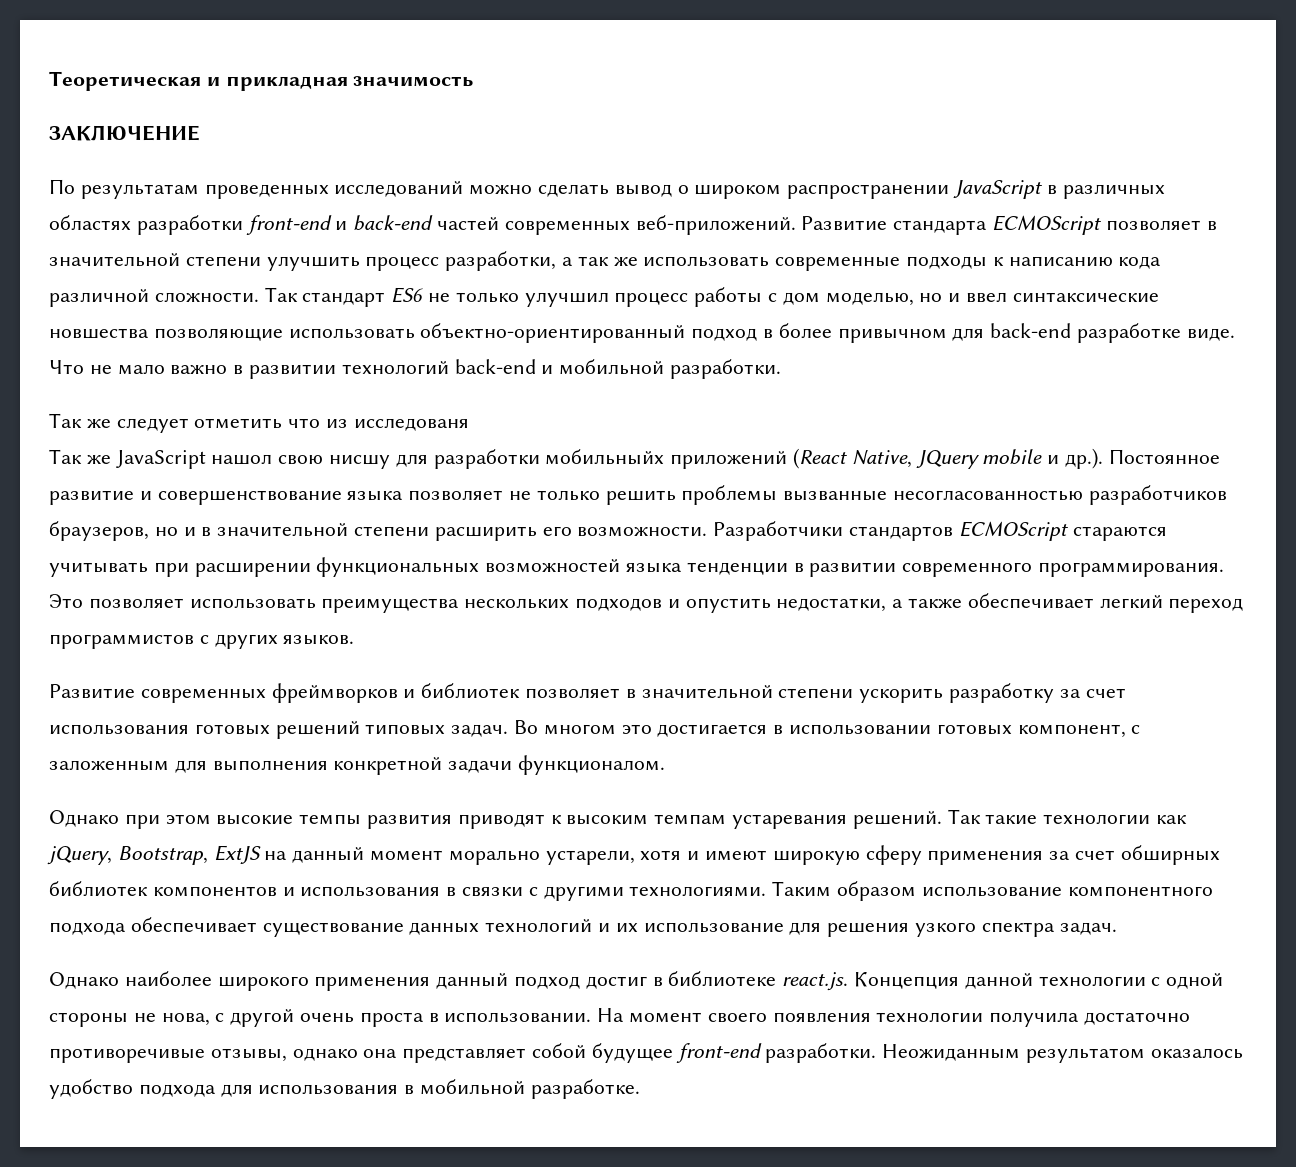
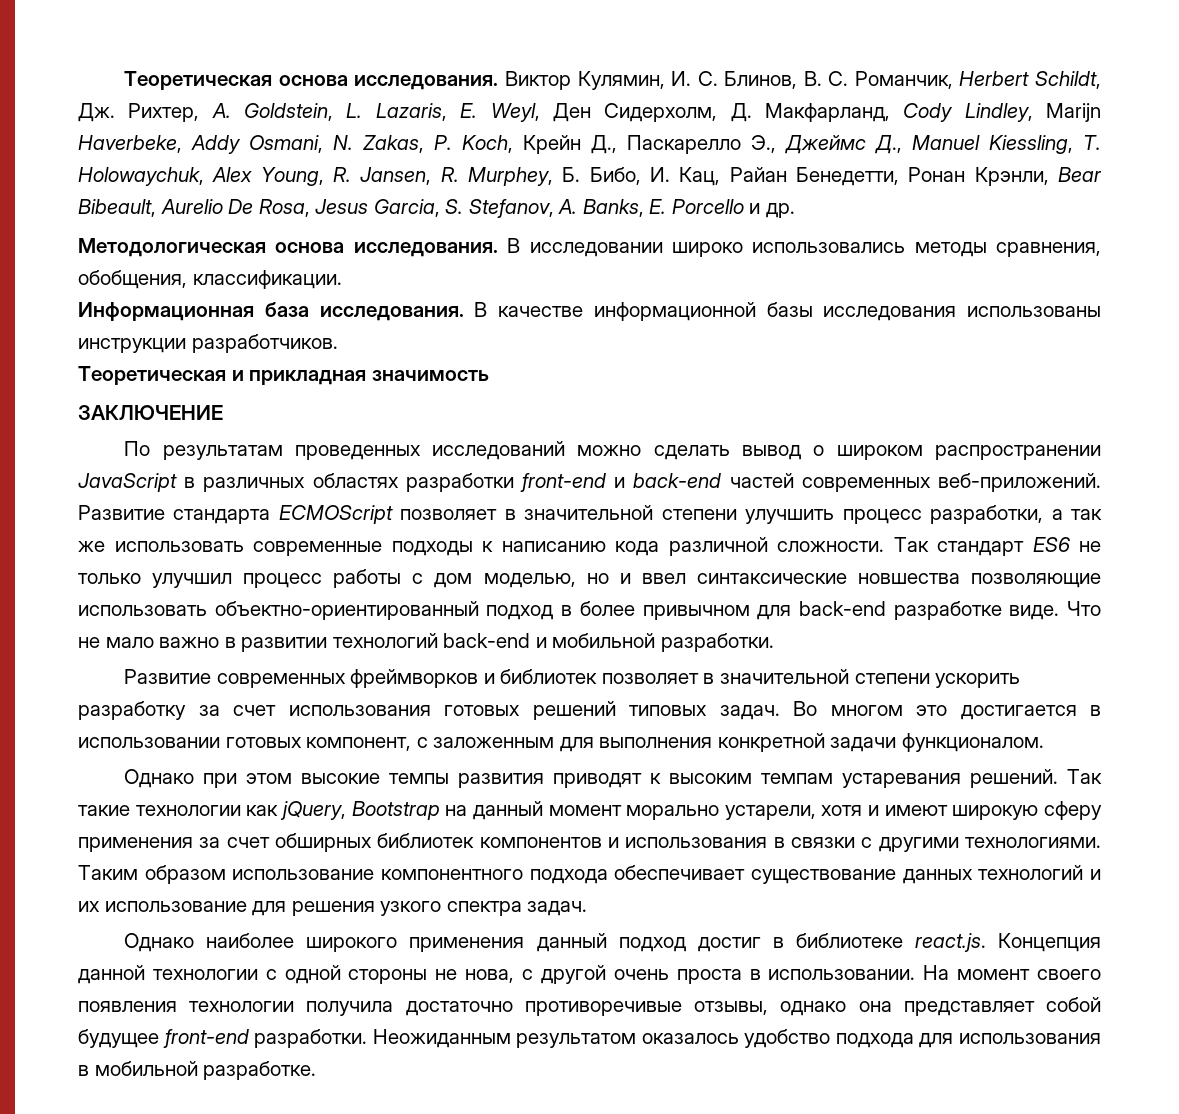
[49,71,201,91] Теоретическая -> [124,71,1101,90] [78,103,1101,122] [78,135,1101,154] [78,167,1102,186] [78,199,795,218] [78,238,1101,257] [78,270,342,289] [78,302,1101,321] [78,334,338,353] [78,366,226,385] Теоретическая основа исследования. Виктор Кулямин, И. С. Блинов, В. С. Романчик, Herbert Schildt, Дж. Рихтер, A. Goldstein, L. Lazaris, E. Weyl, Ден Сидерхолм, Д. Макфарланд, Cody Lindley, Marijn Haverbeke, Addy Osmani, N. Zakas, P. Koch, Крейн Д., Паскарелло Э., Джеймс Д., Manuel Kiessling, T. Holowaychuk, Alex Young, R. Jansen, R. Murphey, Б. Бибо, И. Кац, Райан Бенедетти, Ронан Крэнли, Bear Bibeault, Aurelio De Rosa, Jesus Garcia, S. Stefanov, А. Banks, Е. Porcello и др. // Методологическая основа исследования. В исследовании широко использовались методы сравнения, обобщения, классификации. // Информационная база исследования. В качестве информационной базы исследования использованы инструкции разработчиков. // Теоретическая
[49,413,469,433] [49,448,1220,469] [49,485,1227,505] [49,521,1167,541] [49,557,1225,577] [49,593,1244,613] [49,634,355,649] // Так же следует отметить что из исследованя // Так же JavaScript нашол свою нисшу для разработки мобильныйх приложений (React Native, JQuery mobile и др.). Постоянное развитие и совершенствование языка позволяет не только решить проблемы вызванные несогласованностью разработчиков браузеров, но и в значительной степени расширить его возможности. Разработчики стандартов ECMOScript стараются учитывать при расширении функциональных возможностей языка тенденции в развитии современного программирования. Это позволяет использовать преимущества нескольких подходов и опустить недостатки, а также обеспечивает легкий переход программистов с других языков. -> (774, 642) none
[117,845,261,865] Bootstrap, ExtJS -> [351,801,440,820] Bootstrap

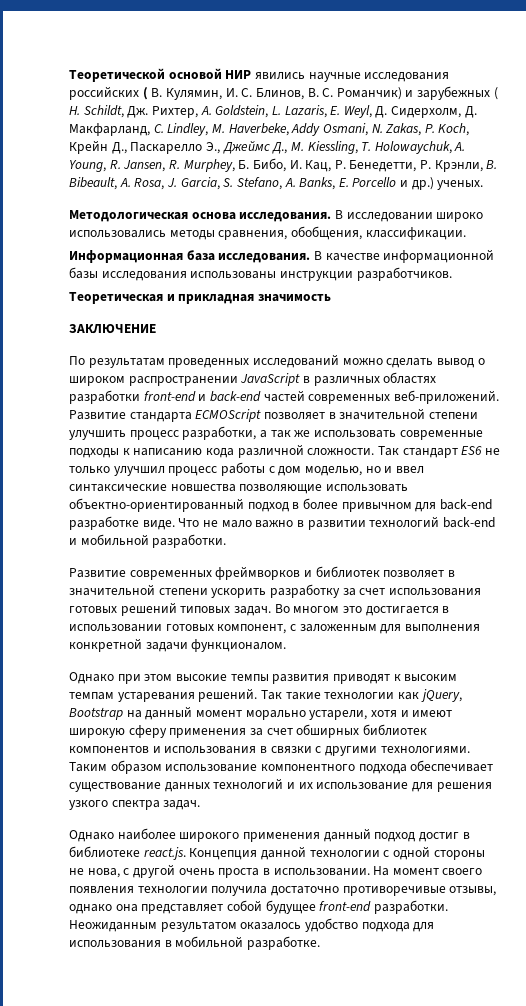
[124,71,571,90] Теоретическая основа исследования. Виктор -> [69,68,450,82] [69,86,163,100] Теоретической основой НИР явились научные исследования российских ( В.
[854,71,1030,89] Романчик, Herbert -> [336,86,498,100] [69,106,80,115] Романчик) и зарубежных ( H.
[552,103,591,122] Ден -> [375,106,388,118] Д.
[903,103,1101,122] Cody Lindley, Marijn -> [153,123,225,136] C. Lindley, M.
[912,135,980,150] Manuel -> [290,142,304,151] M.
[212,167,253,182] Alex -> [454,142,466,151] A.
[729,167,1102,186] [78,199,369,217] Райан Бенедетти, Ронан Крэнли, Bear Bibeault, Aurelio De Rosa, Jesus -> [334,160,498,172] [69,177,177,190] Р. Бенедетти, Р. Крэнли, B. Bibeault, A. Rosa, J.
[468,199,554,218] Stefanov, -> [236,177,282,190] Stefano,
[765,203,795,218] др. -> [411,177,484,190] др.) ученых.

